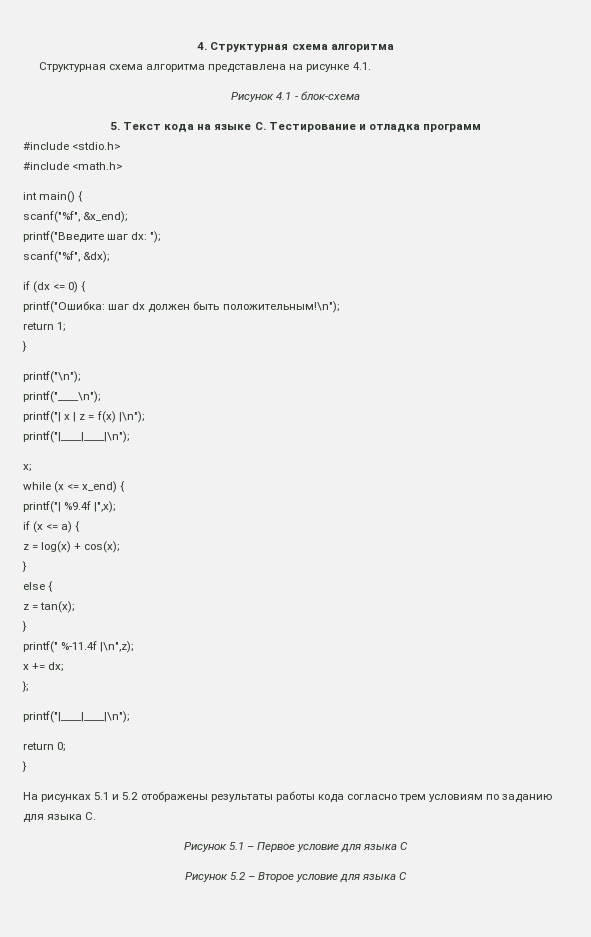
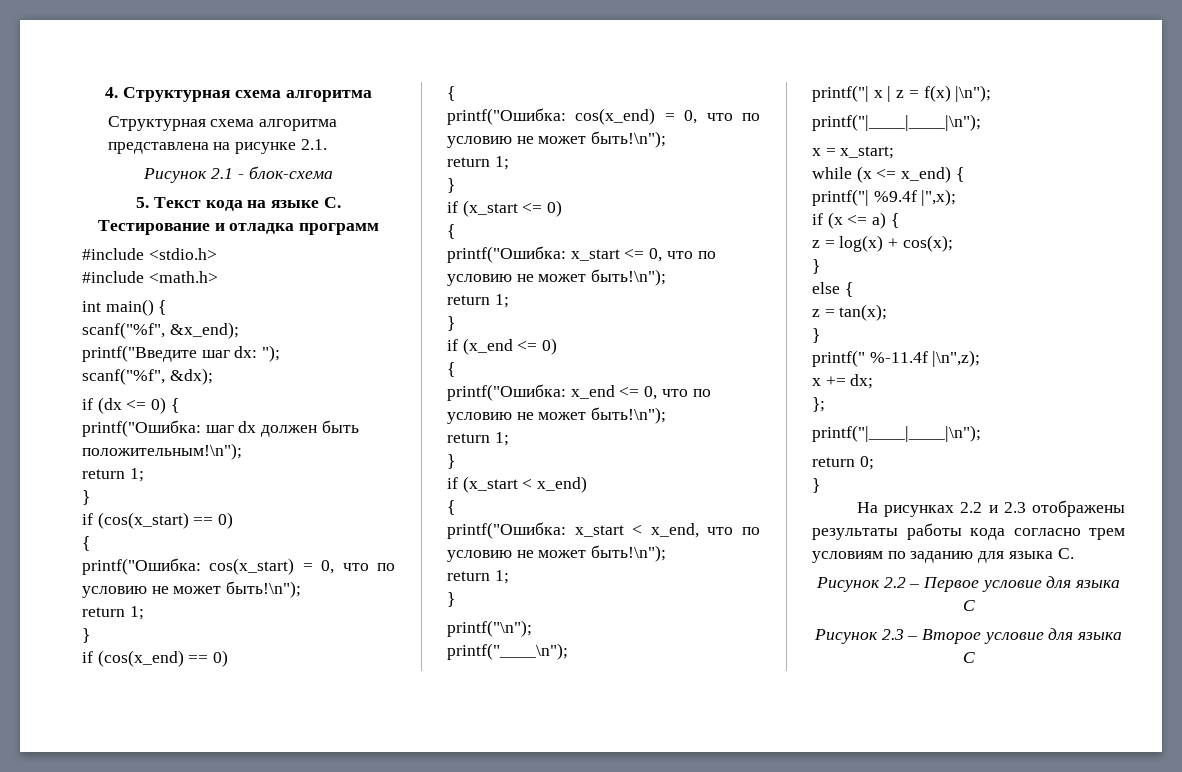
[352,62,371,70] [231,92,292,102] 4.1. // Рисунок 4.1 -> [300,139,327,150] [143,168,234,183] 2.1. // Рисунок 2.1
(27, 346) none -> [82,512,234,529] [82,536,90,551] [82,558,395,575] [82,581,302,598] [82,606,144,620] [82,628,90,643] [82,650,229,667] [447,86,455,101] [447,108,760,125] [447,131,667,148] [447,156,509,170] [447,178,455,193] [447,200,563,217] [447,224,455,239] [447,246,716,263] [447,269,667,286] [447,294,509,308] [447,316,455,331] [447,338,558,355] [447,362,455,377] [447,384,711,401] [447,407,667,424] [447,432,509,446] [447,454,455,469] [447,476,588,493] [447,500,455,515] [447,522,760,539] [447,545,667,562] [447,570,509,584] [447,592,455,607] // if (cos(x_start) == 0) // { // printf("Ошибка: cos(x_start) = 0, что по условию не может быть!\n"); // return 1; // } // if (cos(x_end) == 0) // { // printf("Ошибка: cos(x_end) = 0, что по условию не может быть!\n"); // return 1; // } // if (x_start <= 0) // { // printf("Ошибка: x_start <= 0, что по условию не может быть!\n"); // return 1; // } // if (x_end <= 0) // { // printf("Ошибка: x_end <= 0, что по условию не может быть!\n"); // return 1; // } // if (x_start < x_end) // { // printf("Ошибка: x_start < x_end, что по условию не может быть!\n"); // return 1; // }
[23,464,32,472] x; -> [812,146,895,159] x = x_start;
[94,792,139,800] 5.1 и 5.2 -> [960,502,1026,513] 2.2 и 2.3
[228,842,244,850] 5.1 -> [883,577,906,588] 2.2
[229,872,245,880] 5.2 -> [881,629,904,640] 2.3

